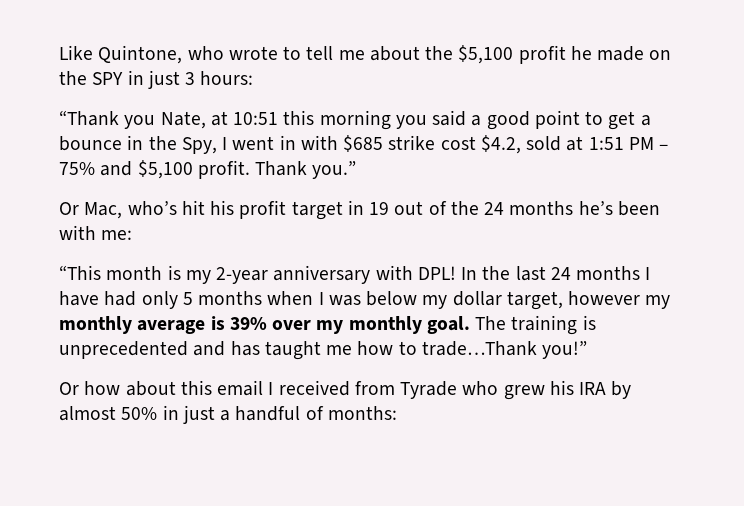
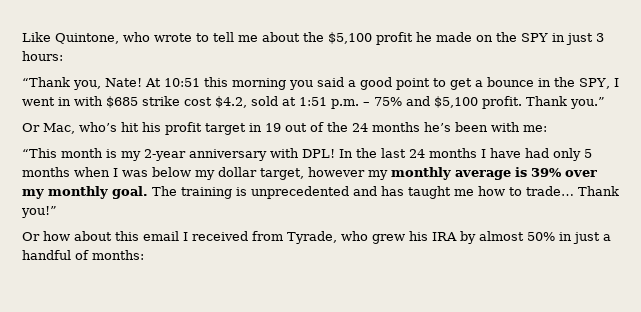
[124,111,228,129] you Nate, at -> [73,78,161,90] you, Nate! At
[181,137,217,154] Spy, -> [579,78,610,89] SPY,
[628,137,654,150] PM -> [331,99,359,109] p.m.
[421,341,537,356] trade…Thank -> [526,186,619,196] trade… Thank
[400,381,458,399] Tyrade -> [287,231,337,244] Tyrade,

